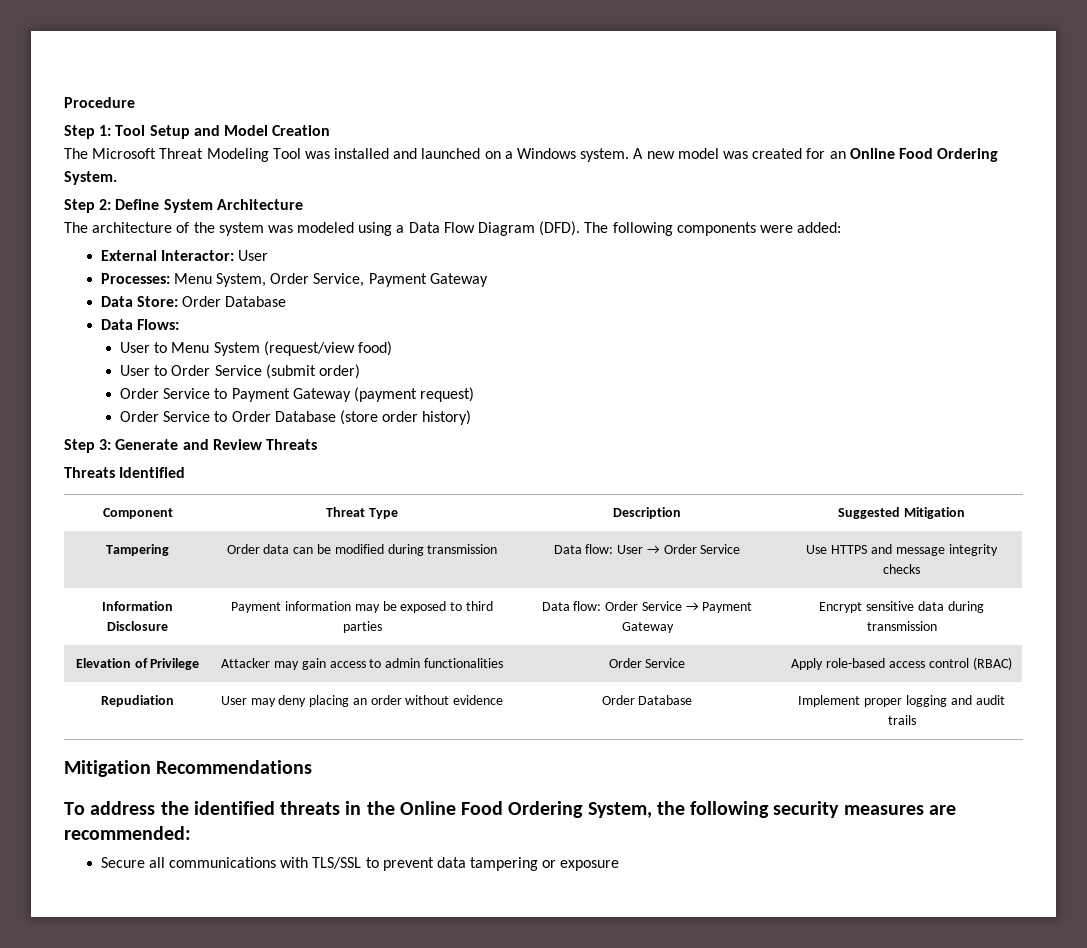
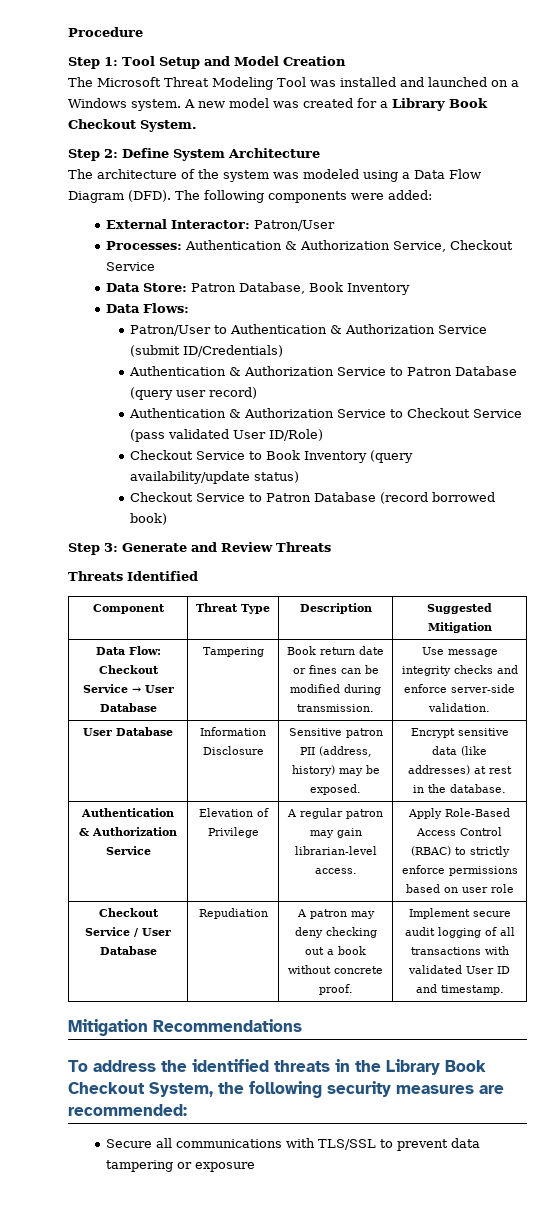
[829,148,999,162] an Online Food Ordering -> [380,98,488,111] [68,119,136,129] a Library Book Checkout
[237,250,268,261] User -> [253,220,335,231] Patron/User
[173,273,488,287] [100,296,287,307] [100,319,179,330] [120,341,393,356] [120,364,361,379] [120,387,475,402] [120,410,472,425] Menu System, Order Service, Payment Gateway // Data Store: Order Database // Data Flows: // User to Menu System (request/view food) // User to Order Service (submit order) // Order Service to Payment Gateway (payment request) // Order Service to Order Database (store order history) -> [184,240,513,252] [105,262,155,271] [105,282,410,295] [105,303,189,313] [130,324,488,336] [130,345,284,357] [129,366,518,376] [130,387,258,400] [129,408,523,418] [130,429,324,442] [130,450,414,463] [130,471,300,484] [130,492,496,504] [130,513,168,525] Authentication & Authorization Service, Checkout Service // Data Store: Patron Database, Book Inventory // Data Flows: // Patron/User to Authentication & Authorization Service (submit ID/Credentials) // Authentication & Authorization Service to Patron Database (query user record) // Authentication & Authorization Service to Checkout Service (pass validated User ID/Role) // Checkout Service to Book Inventory (query availability/update status) // Checkout Service to Patron Database (record borrowed book)
[106,544,169,556] [226,544,498,556] [553,544,741,554] Tampering | Order data can be modified during transmission | Data flow: User → Order Service -> [95,646,161,655] [98,665,159,674] [82,684,174,693] [99,703,157,712] [202,647,264,657] [287,646,384,655] [292,665,379,674] [290,684,381,695] [297,704,374,712] Data Flow: Checkout Service → User Database | Tampering | Book return date or fines can be modified during transmission.
[831,544,892,554] HTTPS and -> (444, 651) none
[102,601,173,611] [107,621,168,631] [231,601,493,613] [342,621,382,633] [541,601,753,613] [621,622,674,633] [819,601,984,613] [866,621,937,631] [75,658,200,670] [221,658,503,670] [608,658,686,668] [791,657,1012,670] [101,695,174,707] [220,695,504,707] [601,695,693,705] [798,695,1005,707] [887,715,916,725] // Information Disclosure | Payment information may be exposed to third parties | Data flow: Order Service → Payment Gateway | Encrypt sensitive data during transmission // Elevation of Privilege | Attacker may gain access to admin functionalities | Order Service | Apply role-based access control (RBAC) // Repudiation | User may deny placing an order without evidence | Order Database | Implement proper logging and audit trails -> [496,665,518,674] [404,684,515,693] [428,703,490,712] [83,727,173,736] [200,727,266,736] [202,746,264,755] [288,728,383,738] [299,746,372,757] [291,765,380,776] [310,784,361,795] [410,728,509,738] [432,746,487,756] [408,765,512,775] [413,784,506,793] [81,808,174,817] [79,827,177,836] [105,846,151,855] [198,808,269,817] [207,827,259,838] [287,808,383,819] [309,828,362,838] [294,846,377,855] [314,868,357,874] [408,808,510,819] [416,827,502,836] [410,846,510,857] [401,865,518,876] [405,884,514,893] [98,908,159,917] [85,927,171,937] [99,946,157,955] [198,908,268,919] [296,909,375,919] [294,927,377,938] [305,946,366,955] [288,965,383,974] [318,984,353,995] [408,908,511,919] [404,927,515,938] [410,946,509,955] [408,965,510,974] [415,984,504,995] and enforce server-side validation. // User Database | Information Disclosure | Sensitive patron PII (address, history) may be exposed. | Encrypt sensitive data (like addresses) at rest in the database. // Authentication & Authorization Service | Elevation of Privilege | A regular patron may gain librarian-level access. | Apply Role-Based Access Control (RBAC) to strictly enforce permissions based on user role // Checkout Service / User Database | Repudiation | A patron may deny checking out a book without concrete proof. | Implement secure audit logging of all transactions with validated User ID and timestamp.
[399,801,584,818] Online Food Ordering -> [386,1059,486,1075] [68,1082,145,1094] Library Book Checkout

